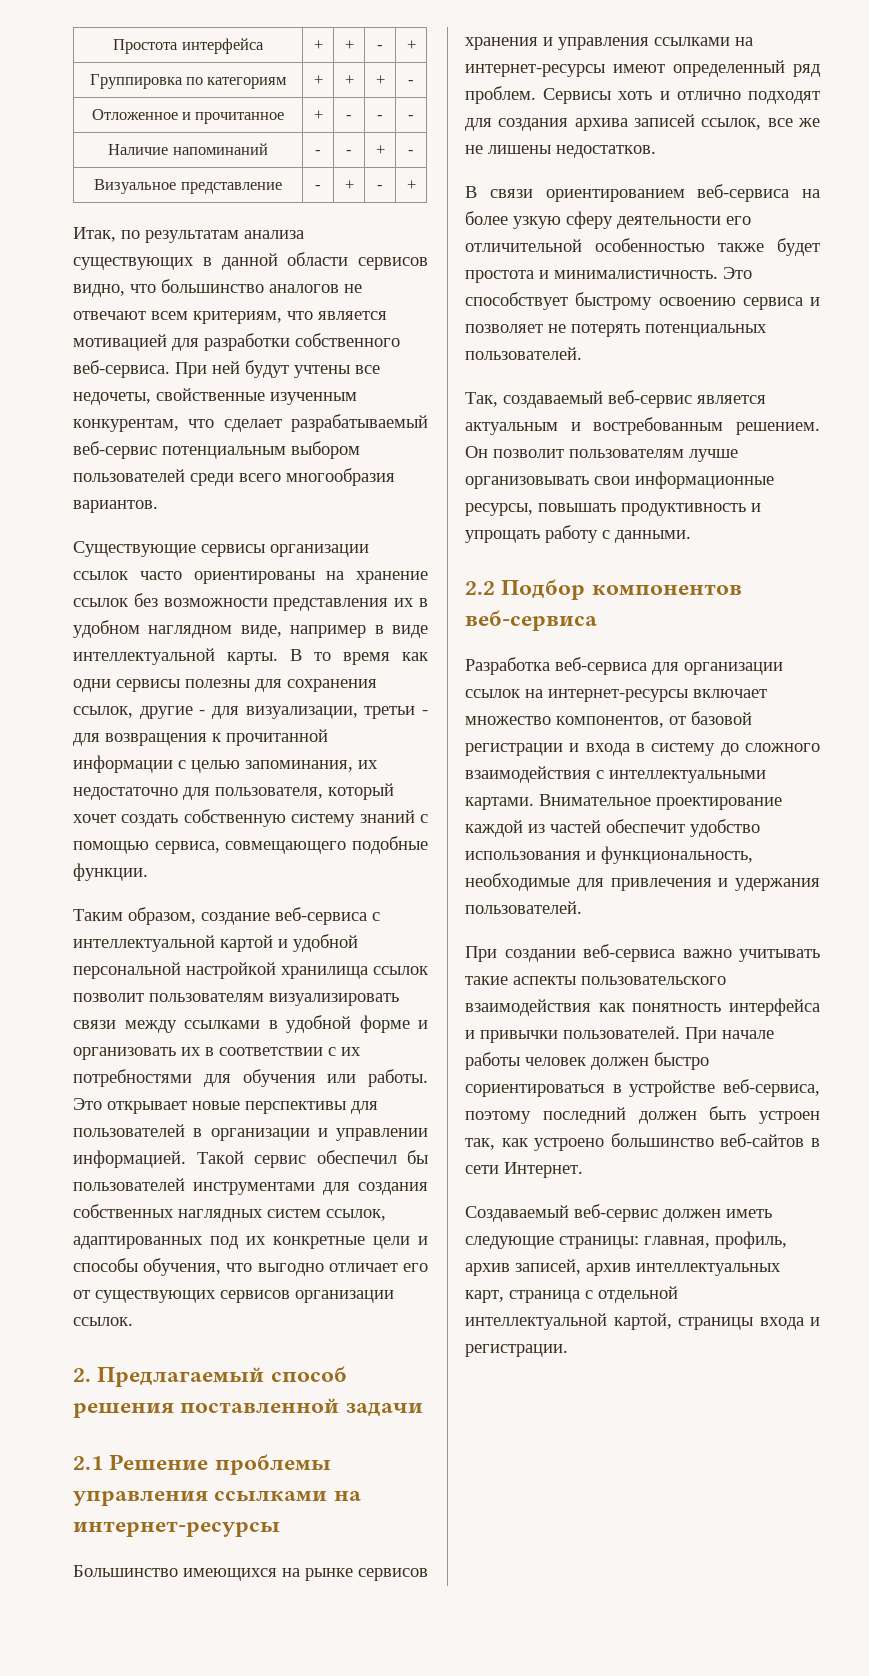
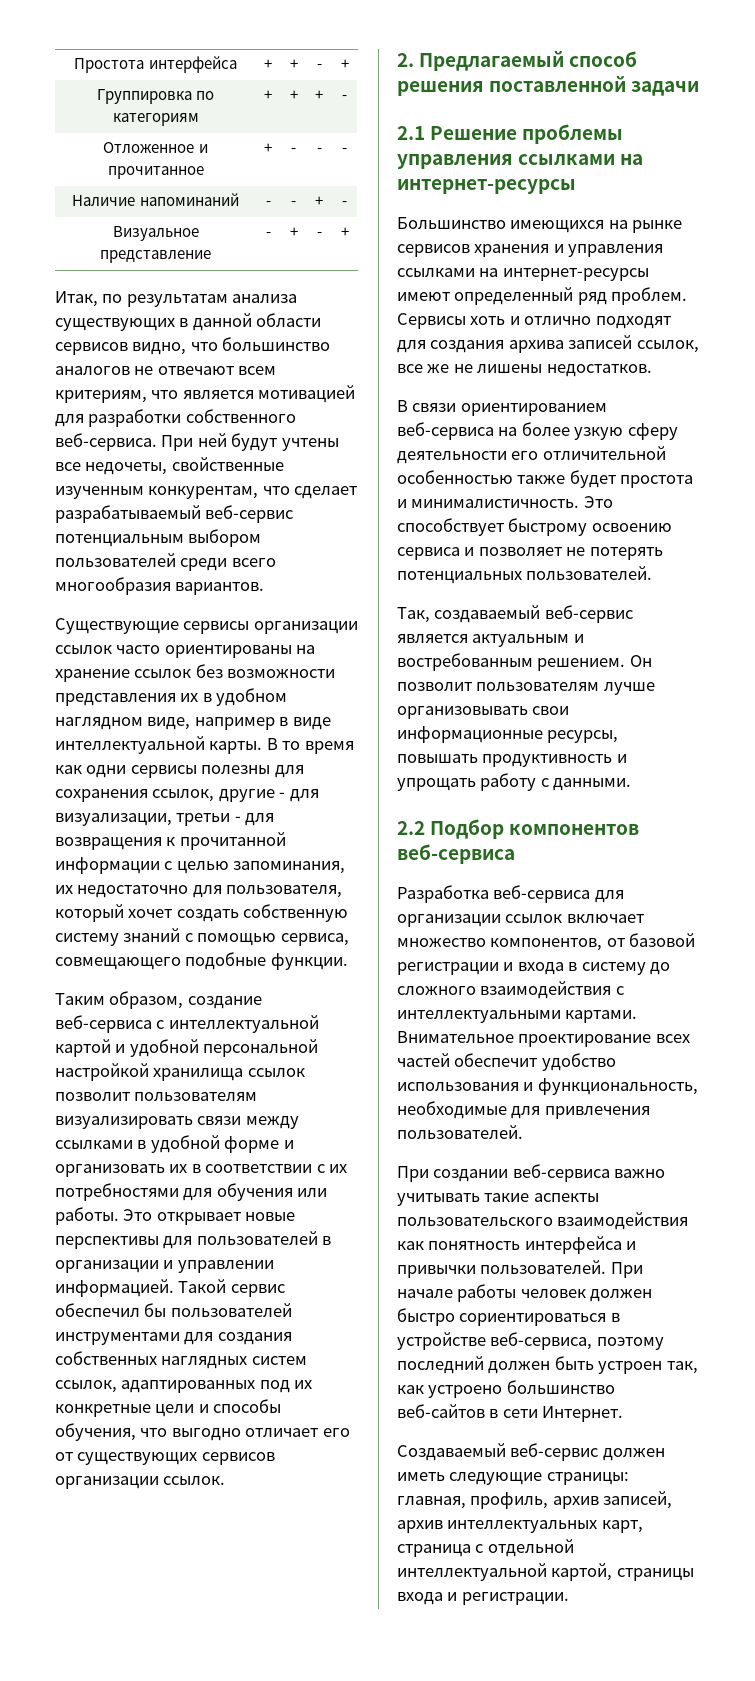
[525,689,688,702] на интернет-ресурсы -> (563, 918) none
[465,820,545,837] каждой из -> [655,1034,690,1043] всех
[718,878,820,891] и удержания -> (650, 1112) none

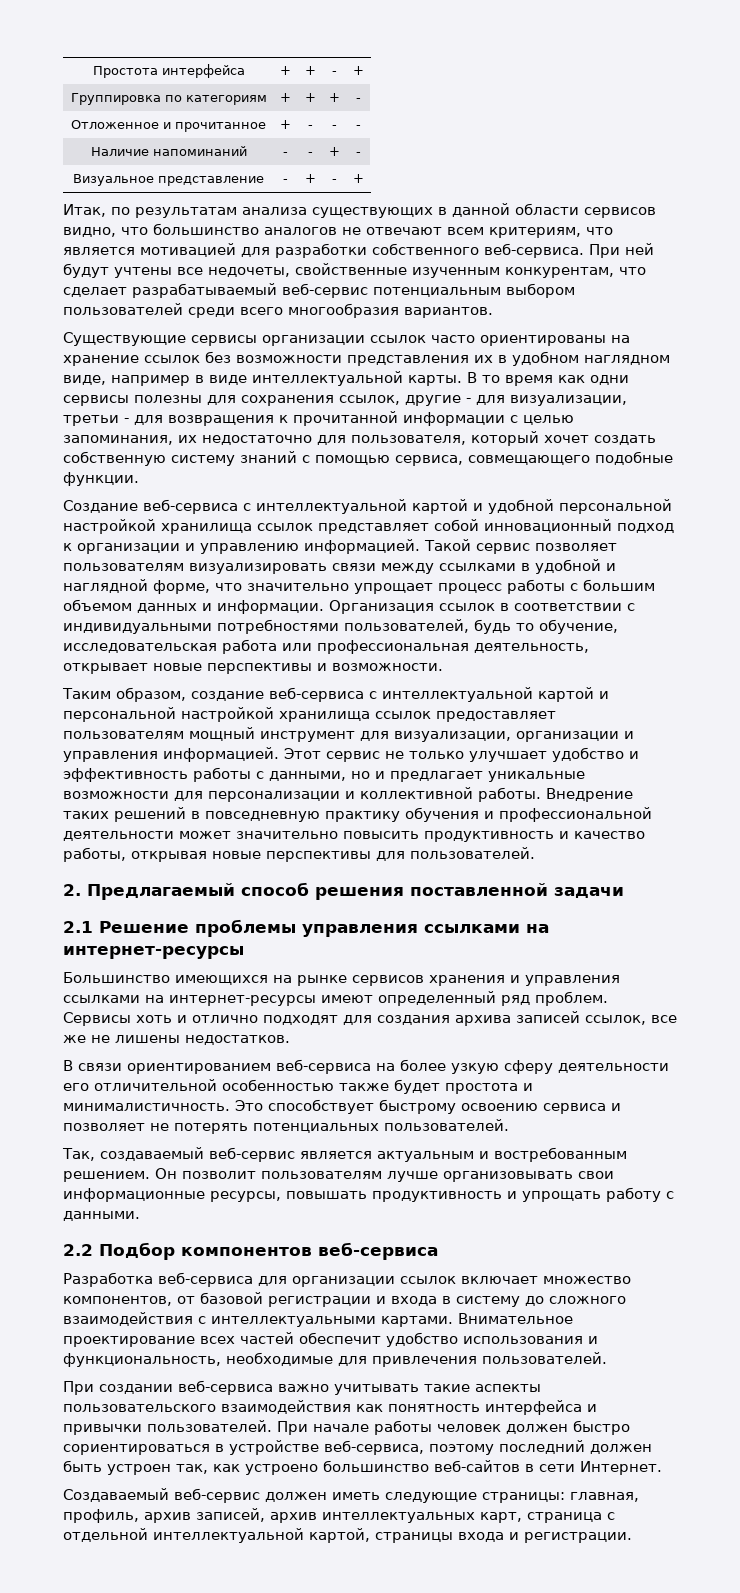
[55,991,262,1009] Таким образом, создание -> [63,500,138,513] Создание
[55,1092,130,1101] позволит -> [318,519,674,534] [63,539,617,554] представляет собой инновационный подход к организации и управлению информацией. Такой сервис позволяет
[224,1136,294,1153] [55,1164,348,1177] [55,1183,328,1201] [55,1207,296,1225] [55,1231,332,1249] [55,1260,274,1273] [55,1279,285,1297] [55,1303,292,1317] [55,1332,292,1345] [55,1351,307,1369] [55,1380,313,1393] [55,1399,282,1417] [55,1423,350,1441] [55,1452,275,1465] [55,1476,226,1489] форме и организовать их в соответствии с их потребностями для обучения или работы. Это открывает новые перспективы для пользователей в организации и управлении информацией. Такой сервис обеспечил бы пользователей инструментами для создания собственных наглядных систем ссылок, адаптированных под их конкретные цели и способы обучения, что выгодно отличает его от существующих сервисов организации ссылок. -> [606,563,616,571] [63,579,655,594] [63,599,635,614] [63,619,618,634] [63,639,589,654] [63,663,443,674] [62,687,609,702] [63,707,556,722] [63,727,634,742] [63,747,639,762] [63,767,585,782] [63,787,633,802] [63,807,652,822] [63,831,645,842] [63,847,535,862] и наглядной форме, что значительно упрощает процесс работы с большим объемом данных и информации. Организация ссылок в соответствии с индивидуальными потребностями пользователей, будь то обучение, исследовательская работа или профессиональная деятельность, открывает новые перспективы и возможности. // Таким образом, создание веб-сервиса с интеллектуальной картой и персональной настройкой хранилища ссылок предоставляет пользователям мощный инструмент для визуализации, организации и управления информацией. Этот сервис не только улучшает удобство и эффективность работы с данными, но и предлагает уникальные возможности для персонализации и коллективной работы. Внедрение таких решений в повседневную практику обучения и профессиональной деятельности может значительно повысить продуктивность и качество работы, открывая новые перспективы для пользователей.

